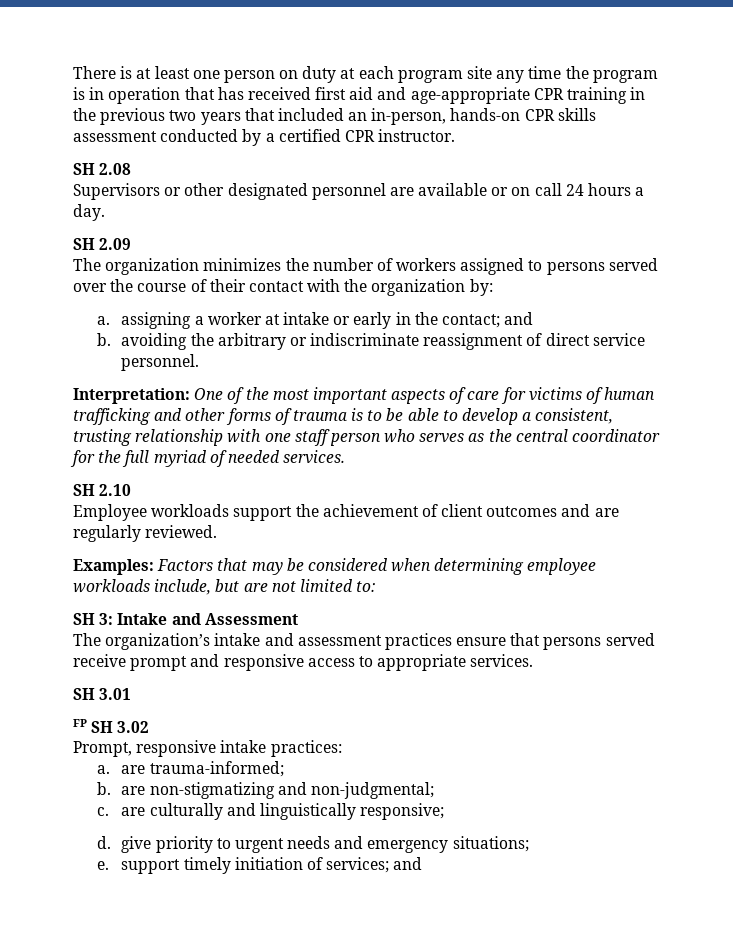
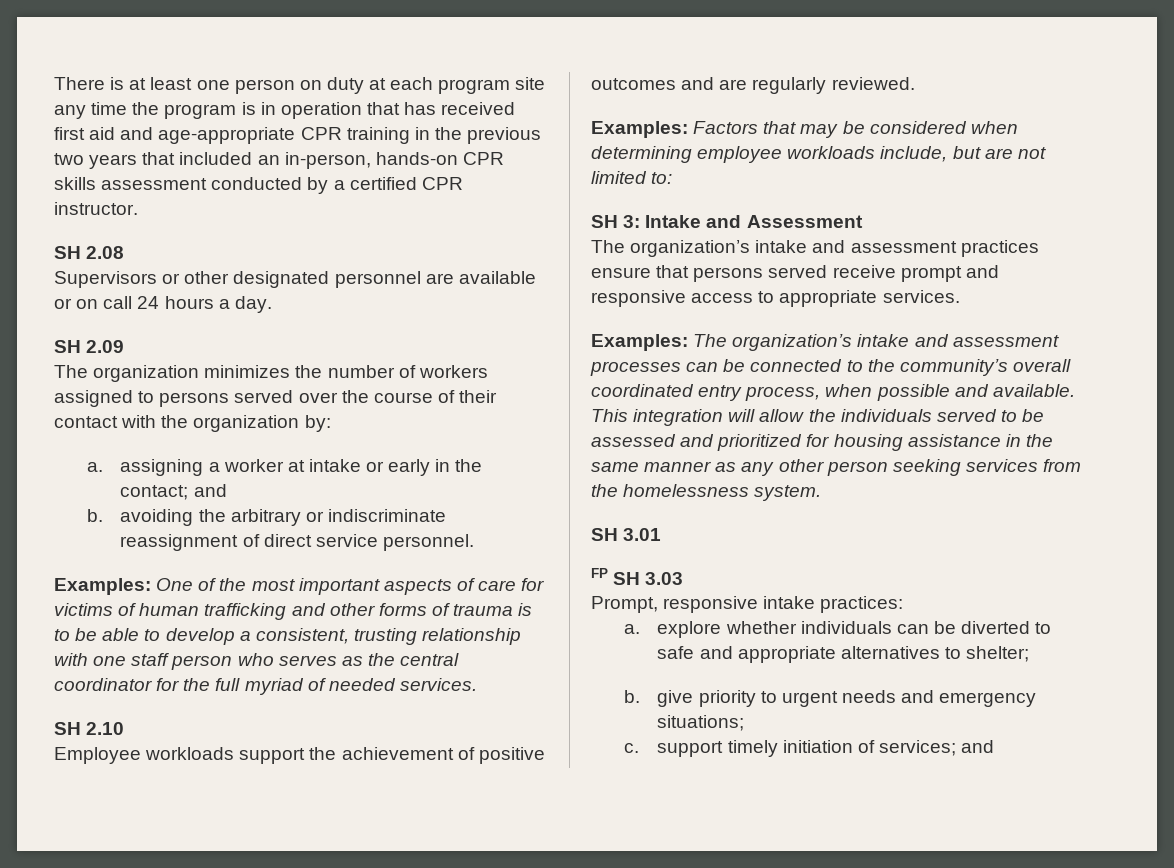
[73,388,190,404] Interpretation: -> [54,578,151,595] Examples:
[441,504,484,517] client -> [478,747,545,764] positive
(534, 660) none -> [591,334,1059,351] [590,359,1071,376] [591,384,1075,401] [591,409,1045,426] [591,434,1053,451] [591,459,1082,476] [591,484,822,501] // Examples: The organization’s intake and assessment processes can be connected to the community’s overall coordinated entry process, when possible and available. This integration will allow the individuals served to be assessed and prioritized for housing assistance in the same manner as any other person seeking services from the homelessness system.
[117,721,150,733] 3.02 -> [645,572,684,585] 3.03
[121,761,284,777] [97,782,434,799] [97,803,445,820] [97,836,112,849] are trauma-informed; // b. are non-stigmatizing and non-judgmental; // c. are culturally and linguistically responsive; // d. -> [657,621,1052,638] [657,646,1030,663] [624,690,641,703] explore whether individuals can be diverted to safe and appropriate alternatives to shelter; // b.
[97,861,110,870] e. -> [624,743,640,753] c.

